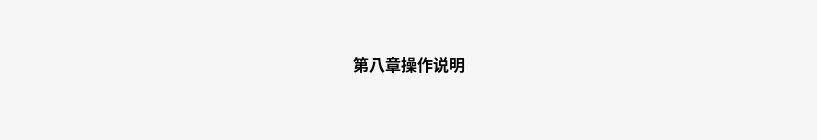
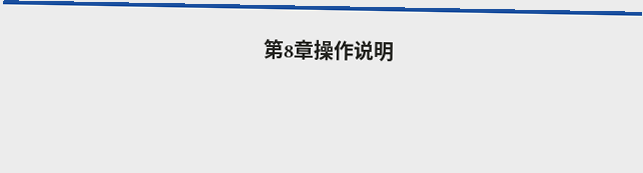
[368,58,385,73] 八 -> [283,45,294,58] 8

